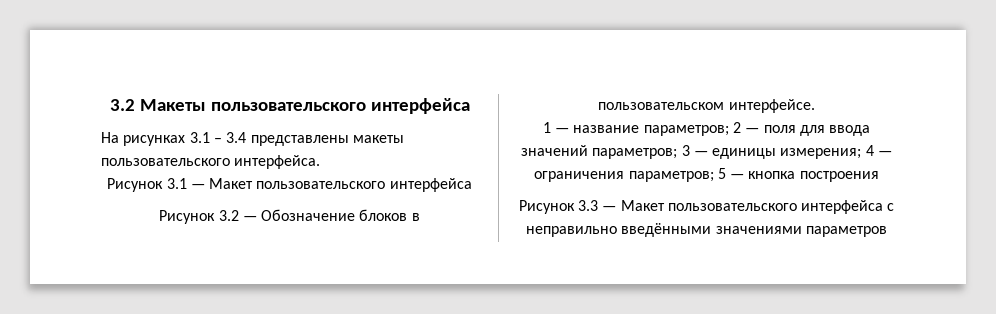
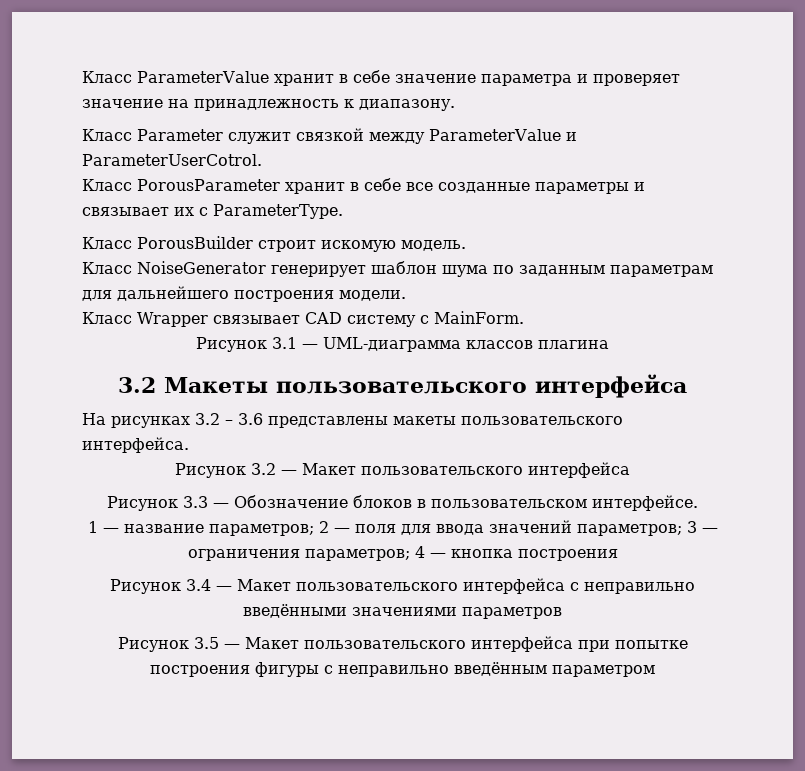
(109, 105) none -> [82,70,680,86] [82,99,455,111] [82,128,577,144] [82,154,262,166] [82,178,645,194] [82,204,343,219] [82,236,466,252] [82,261,713,277] [82,286,406,302] [82,311,524,327] [196,337,609,352] Класс ParameterValue хранит в себе значение параметра и проверяет значение на принадлежность к диапазону. // Класс Parameter служит связкой между ParameterValue и ParameterUserCotrol. // Класс PorousParameter хранит в себе все созданные параметры и связывает их с ParameterType. // Класс PorousBuilder строит искомую модель. // Класс NoiseGenerator генерирует шаблон шума по заданным параметрам для дальнейшего построения модели. // Класс Wrapper связывает CAD систему с MainForm. // Рисунок 3.1 — UML-диаграмма классов плагина //
[189,132,247,143] 3.1 – 3.4 -> [195,413,263,425] 3.2 – 3.6
[166,178,187,189] 3.1 -> [251,463,276,475] 3.2
[218,210,239,221] 3.2 -> [183,496,208,508] 3.3
[712,145,893,159] единицы измерения; 4 — -> (718, 530) none
[717,168,726,179] 5 -> [414,546,425,558] 4
[577,200,598,211] 3.3 -> [186,579,211,591] 3.4
(887, 231) none -> [117,636,688,652] [150,662,655,677] // Рисунок 3.5 — Макет пользовательского интерфейса при попытке построения фигуры с неправильно введённым параметром

